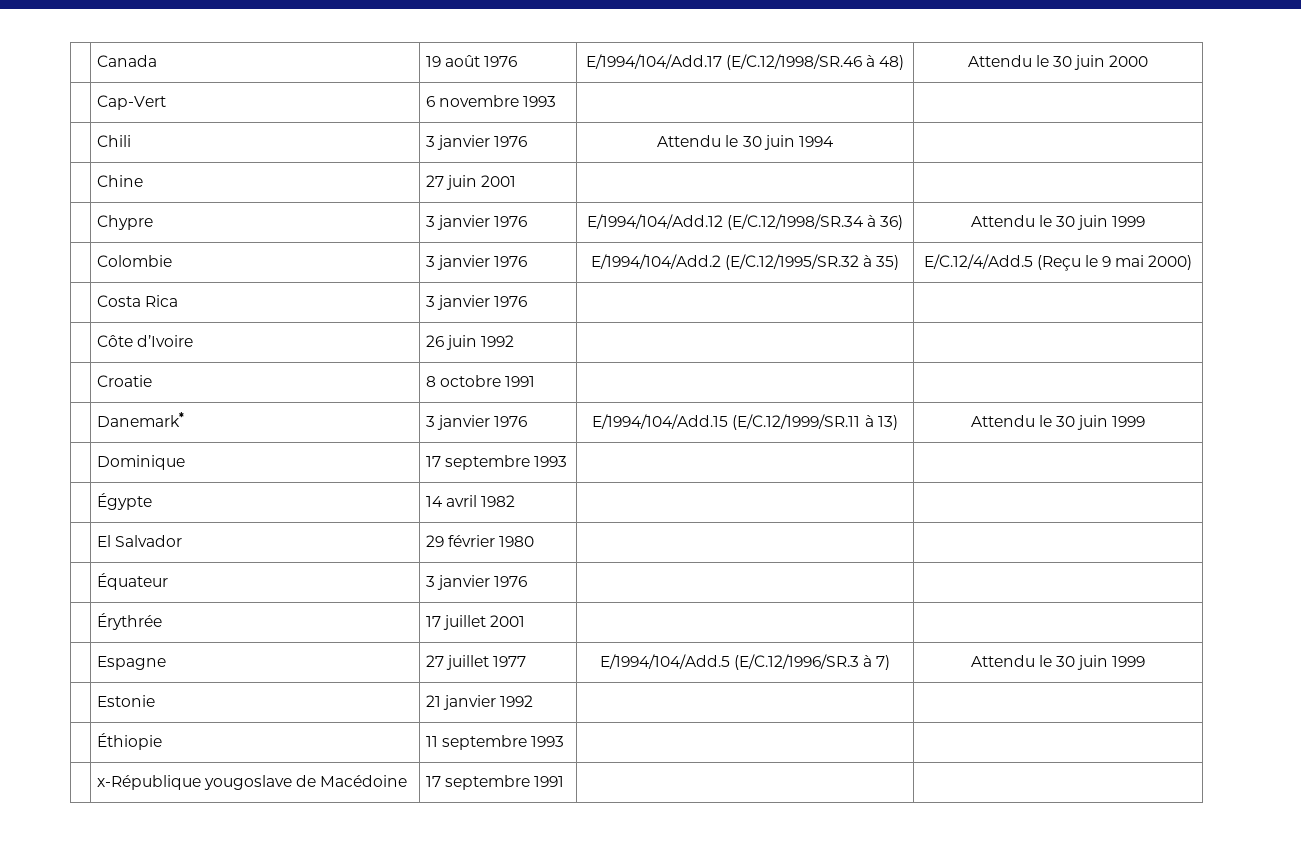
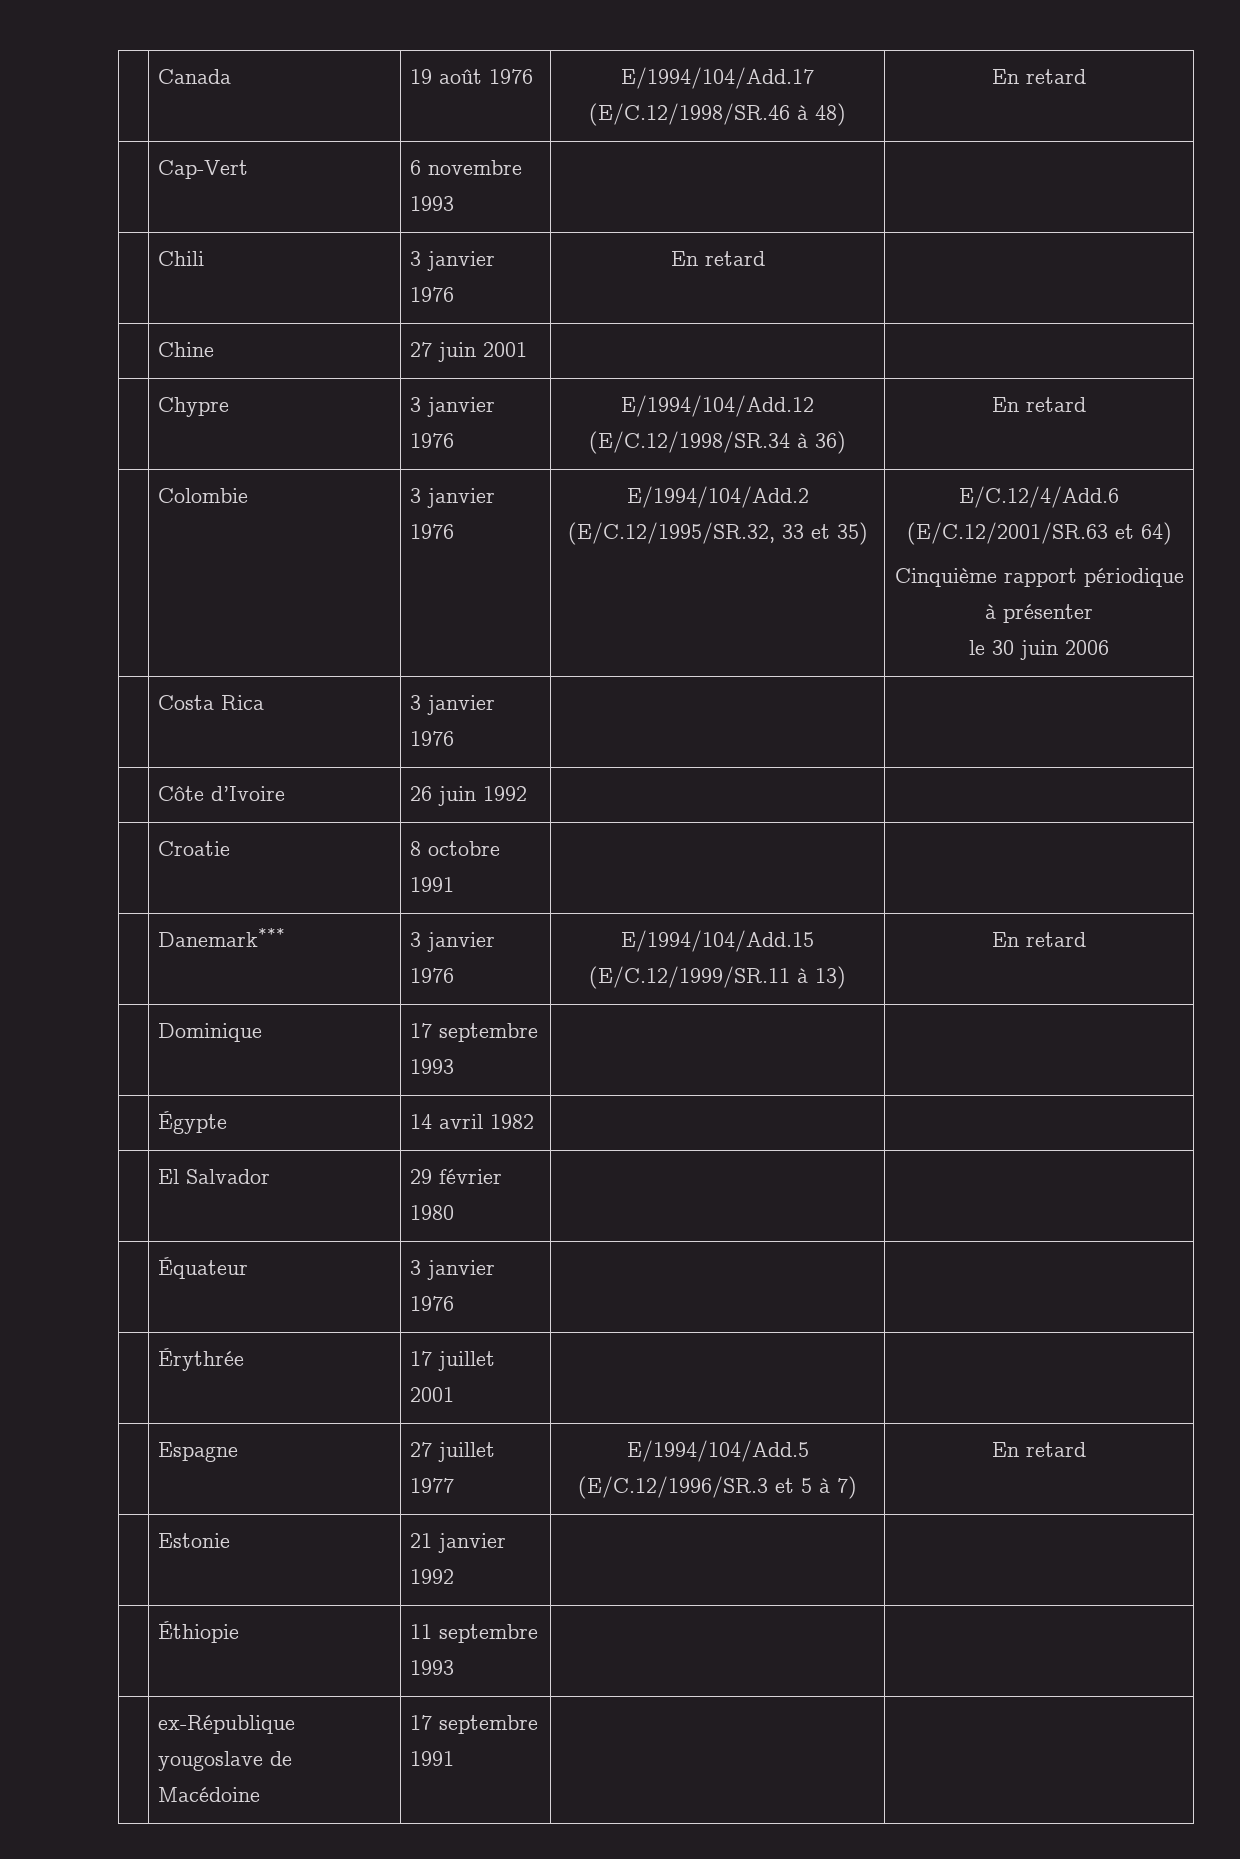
[967,55,1149,70] Attendu le 30 juin 2000 -> [992,69,1086,84] En retard
[657,135,834,150] Attendu le 30 juin 1994 -> [670,251,765,266] En retard
[970,215,1146,230] Attendu le 30 juin 1999 -> [992,397,1086,412] En retard
[724,254,900,270] [923,254,1193,271] (E/C.12/1995/SR.32 à 35) | E/C.12/4/Add.5 (Reçu le 9 mai 2000) -> [567,522,868,545] [959,486,1119,508] [906,522,1172,545] [894,568,1184,587] [985,604,1093,623] [969,640,1109,660] (E/C.12/1995/SR.32, 33 et 35) | E/C.12/4/Add.6 (E/C.12/2001/SR.63 et 64) // Cinquième rapport périodique à présenter // le 30 juin 2006
[96,412,184,427] Danemark* -> [157,928,285,947] Danemark***
[970,415,1146,430] Attendu le 30 juin 1999 -> [992,932,1086,947] En retard
(859, 662) none -> [775,1478,812,1493] et 5
[970,655,1146,670] Attendu le 30 juin 1999 -> [992,1442,1086,1457] En retard
[96,775,201,790] x-République -> [157,1715,295,1734] ex-République

